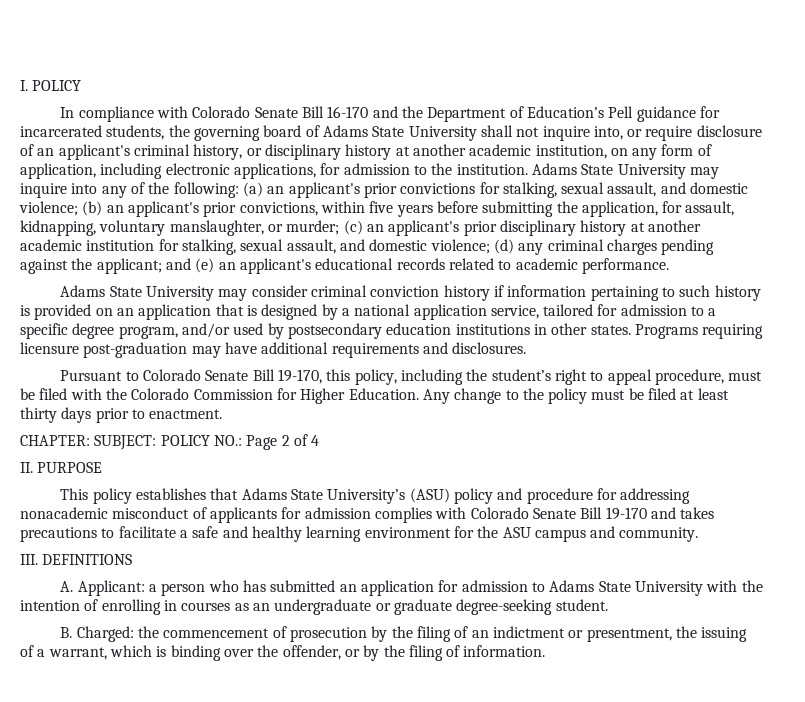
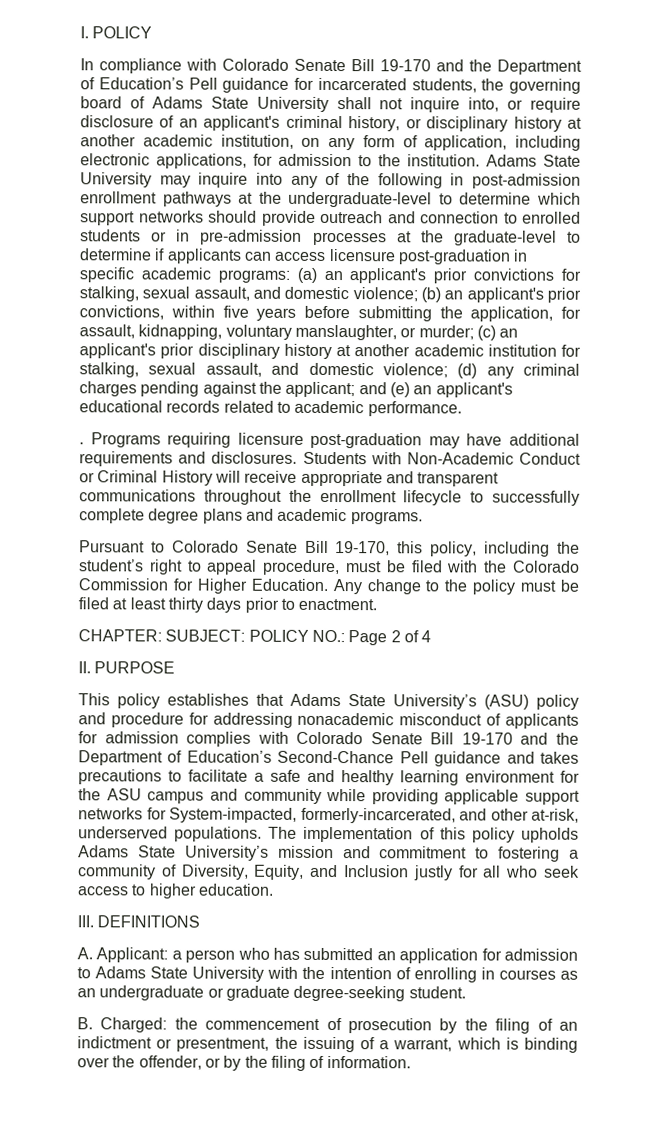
[327,106,369,118] 16-170 -> [380,59,431,72] 19-170
[173,182,239,198] following: -> [377,173,581,189] [80,191,581,208] [80,210,581,226] [80,229,581,246] [79,248,529,265] [79,267,290,283] following in post-admission enrollment pathways at the undergraduate-level to determine which support networks should provide outreach and connection to enrolled students or in pre-admission processes at the graduate-level to determine if applicants can access licensure post-graduation in specific academic programs:
[60,285,761,301] [20,304,717,320] [20,323,631,339] Adams State University may consider criminal conviction history if information pertaining to such history is provided on an application that is designed by a national application service, tailored for admission to a specific degree program, and/or used by postsecondary education institutions in other states. -> [79,442,84,445] .
(527, 348) none -> [302,451,581,465] [79,470,500,487] [79,489,580,506] [79,508,423,525] Students with Non-Academic Conduct or Criminal History will receive appropriate and transparent communications throughout the enrollment lifecycle to successfully complete degree plans and academic programs.
(676, 513) none -> [556,732,579,745] [78,750,535,767] the Department of Education’s Second-Chance Pell guidance and
[619,527,699,542] community. -> [243,788,580,805] [78,807,579,824] [78,826,580,843] [78,845,579,862] [78,864,581,881] [77,883,274,899] community while providing applicable support networks for System-impacted, formerly-incarcerated, and other at-risk, underserved populations. The implementation of this policy upholds Adams State University’s mission and commitment to fostering a community of Diversity, Equity, and Inclusion justly for all who seek access to higher education.

